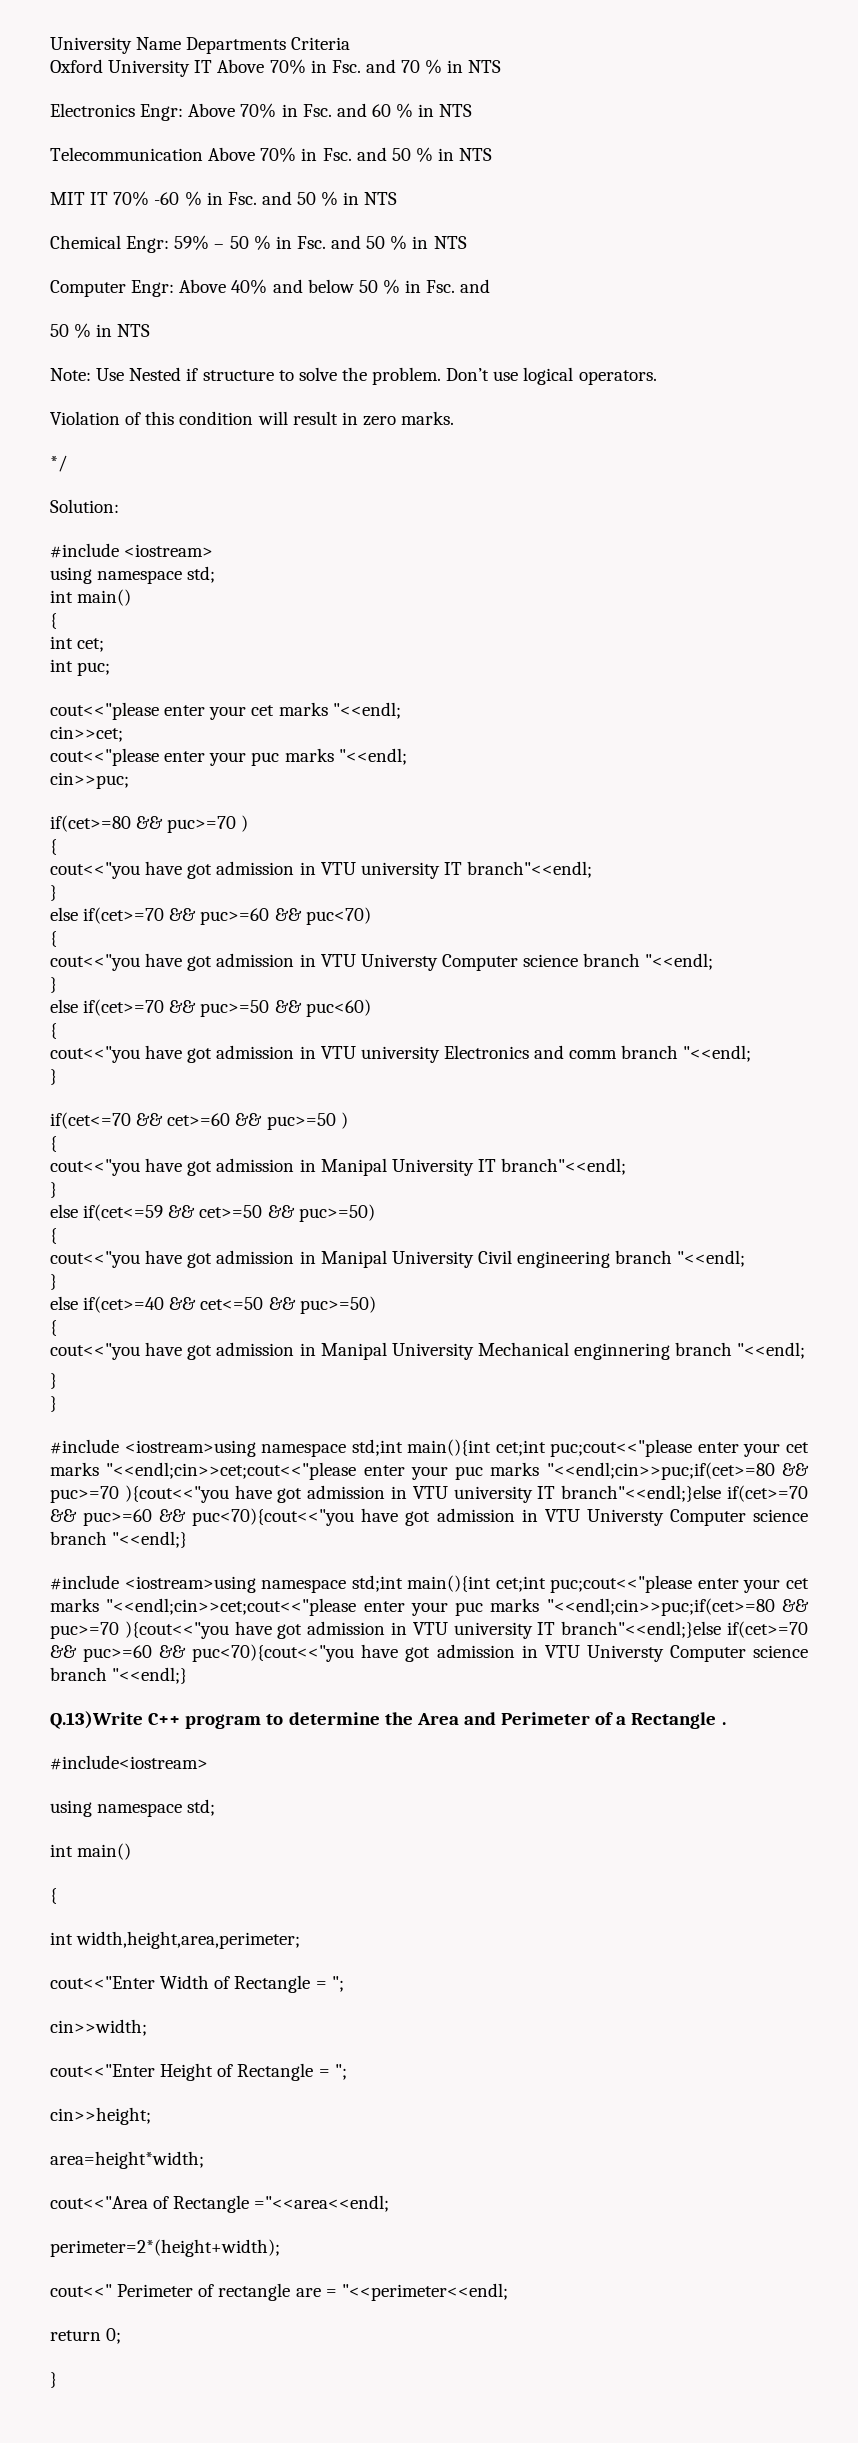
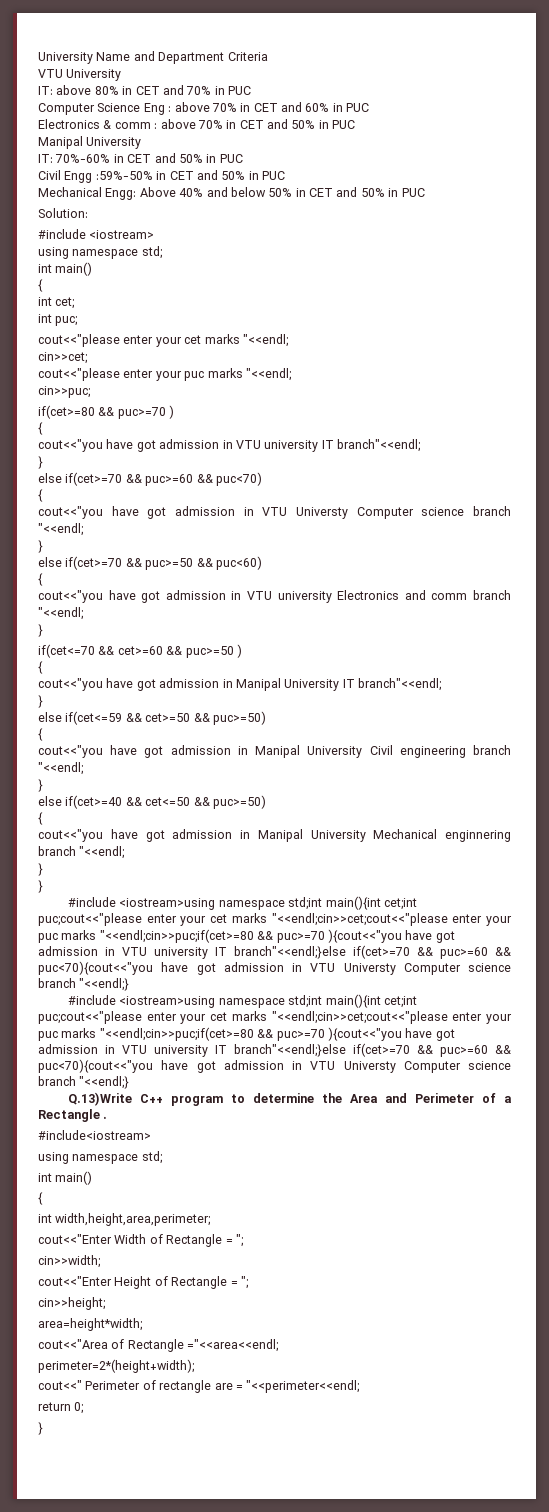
[186,37,287,54] Departments -> [133,51,225,64] and Department
[50,59,502,77] [50,103,473,121] [50,147,493,162] [50,191,398,206] [50,235,467,253] [50,279,491,297] [50,323,151,338] [50,367,657,385] [50,411,455,426] [50,455,67,472] Oxford University IT Above 70% in Fsc. and 70 % in NTS // Electronics Engr: Above 70% in Fsc. and 60 % in NTS // Telecommunication Above 70% in Fsc. and 50 % in NTS // MIT IT 70% -60 % in Fsc. and 50 % in NTS // Chemical Engr: 59% – 50 % in Fsc. and 50 % in NTS // Computer Engr: Above 40% and below 50 % in Fsc. and // 50 % in NTS // Note: Use Nested if structure to solve the problem. Don’t use logical operators. // Violation of this condition will result in zero marks. // */ -> [38,69,122,81] [38,85,251,95] [38,102,370,115] [38,119,356,129] [38,136,142,149] [38,153,243,163] [38,170,285,183] [38,187,425,200] VTU University // IT: above 80% in CET and 70% in PUC // Computer Science Eng : above 70% in CET and 60% in PUC // Electronics & comm : above 70% in CET and 50% in PUC // Manipal University // IT: 70%-60% in CET and 50% in PUC // Civil Engg :59%-50% in CET and 50% in PUC // Mechanical Engg: Above 40% and below 50% in CET and 50% in PUC

